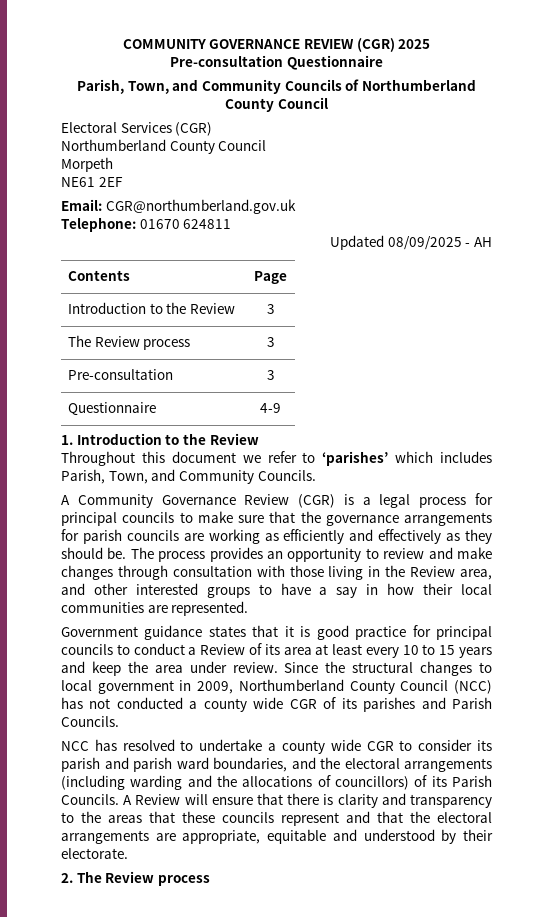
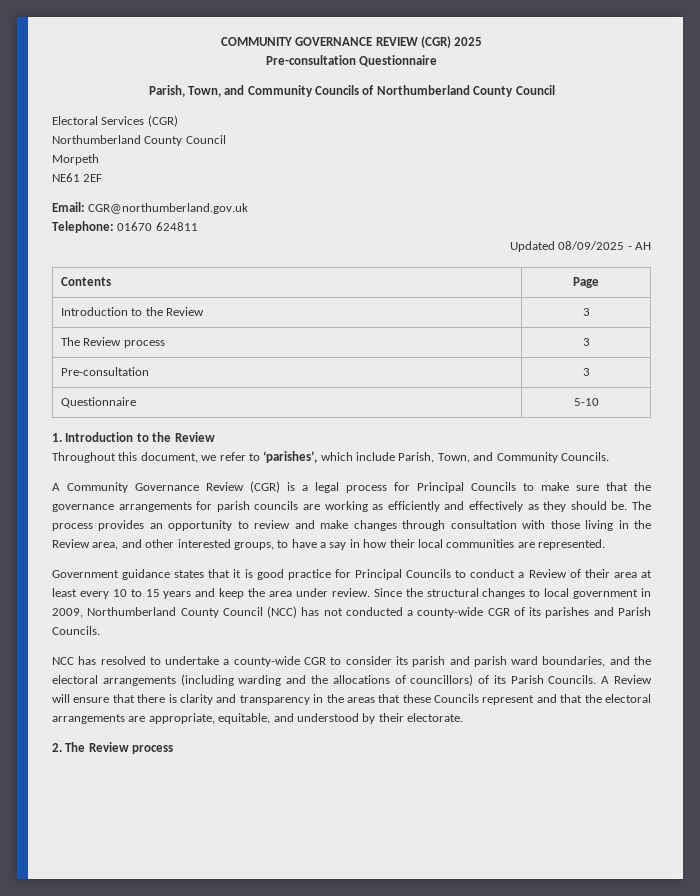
[260,403,281,413] 4-9 -> [573,398,599,406] 5-10
[171,451,236,463] document -> [140,452,198,463] document,
[322,451,492,466] ‘parishes’ which includes -> [263,451,395,463] ‘parishes’, which include
[61,512,175,526] principal councils -> [417,482,516,493] Principal Councils
[206,587,250,598] groups -> [233,542,274,550] groups,
[436,626,493,640] [61,644,113,655] principal councils -> [355,569,452,580] Principal Councils
[264,644,280,655] its -> [584,569,610,578] their
[203,697,284,712] county wide -> [417,607,484,618] county-wide
[281,739,361,754] county wide -> [233,656,300,667] county-wide
[61,812,74,823] to -> [313,694,324,703] in
[222,812,274,823] councils -> [434,694,480,703] Councils
[267,829,327,844] equitable -> [218,713,271,724] equitable,

